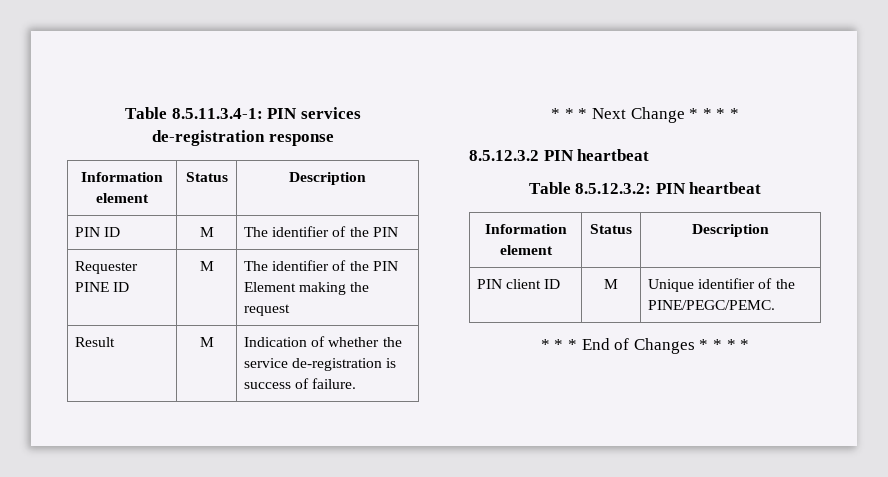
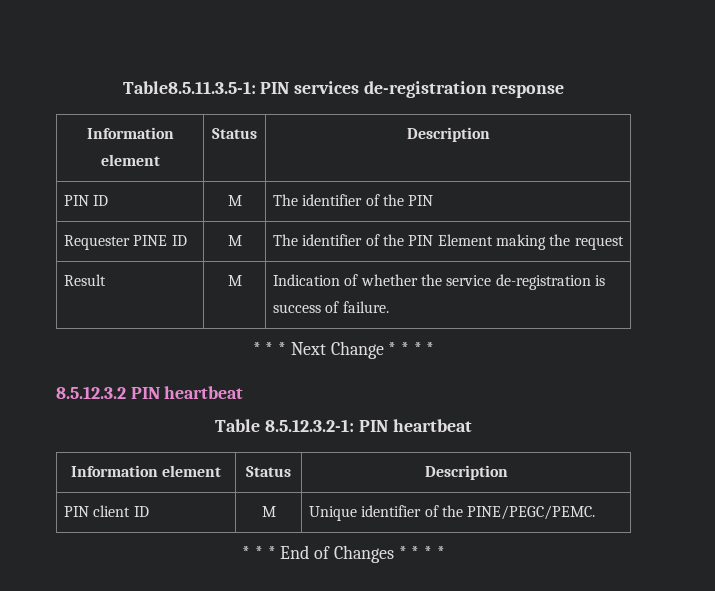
[125,107,263,119] Table 8.5.11.3.4-1: -> [122,81,256,94] Table8.5.11.3.5-1:
[575,183,652,194] 8.5.12.3.2: -> [265,419,355,432] 8.5.12.3.2-1:

